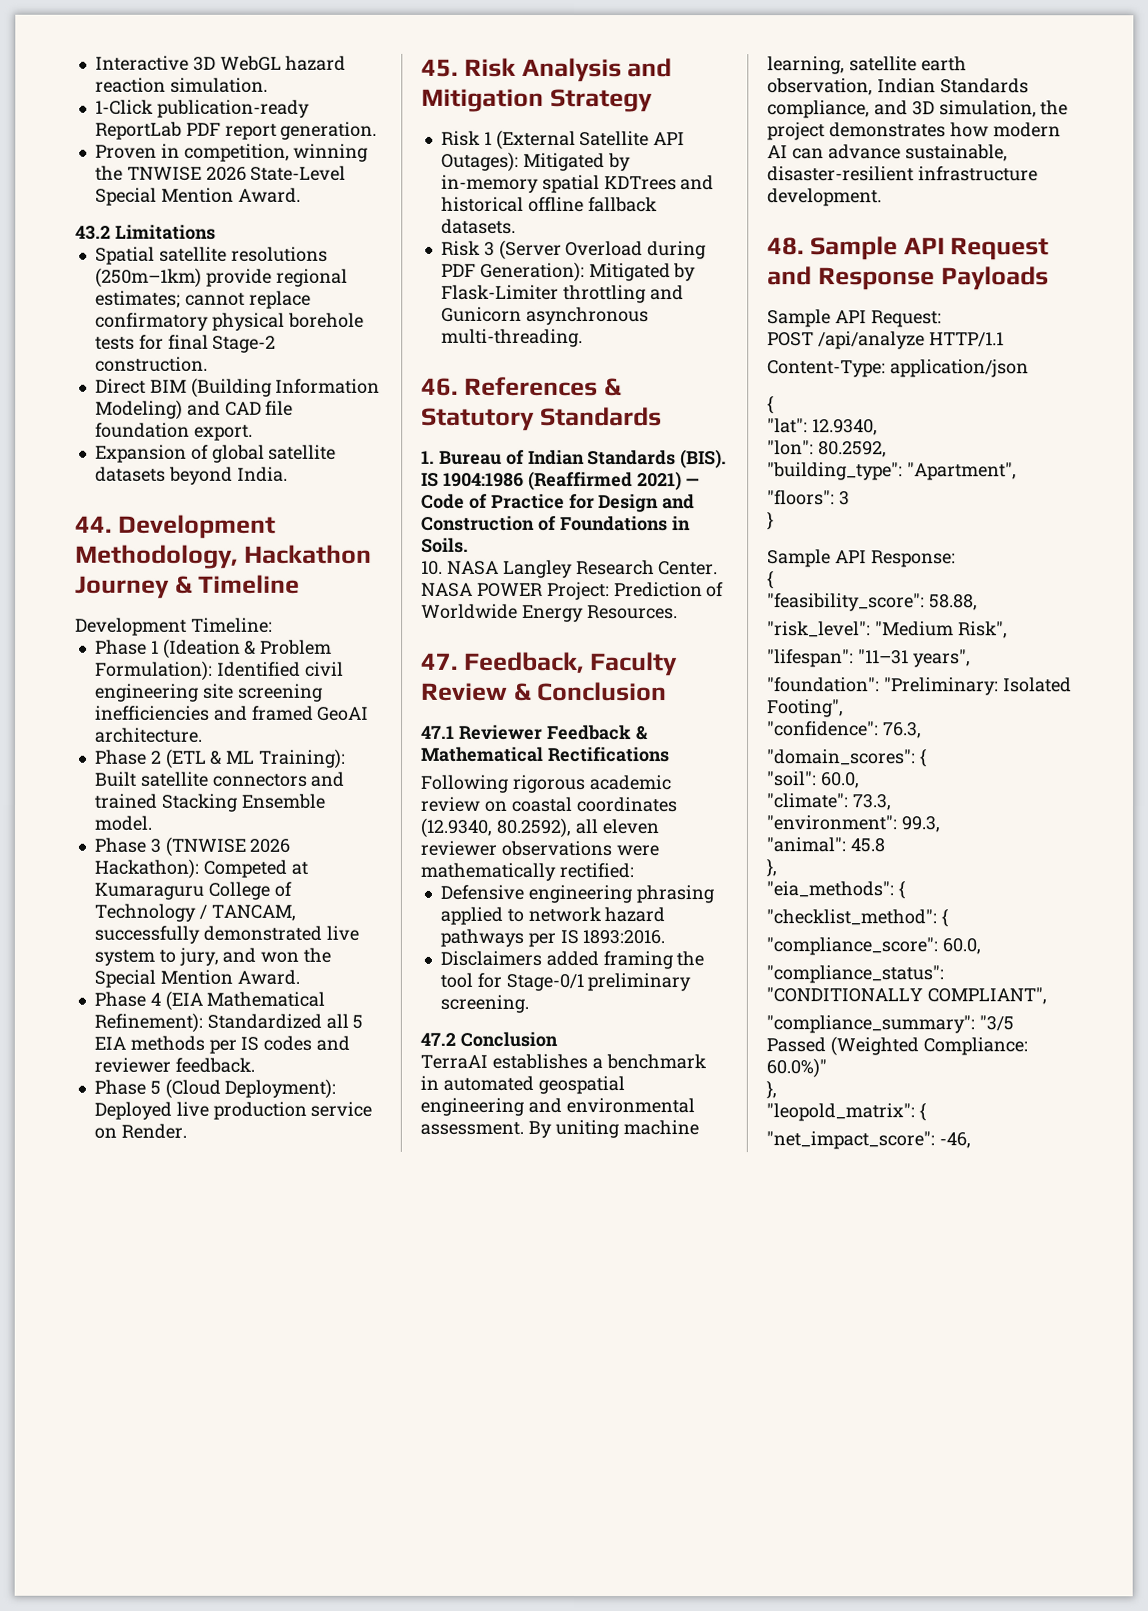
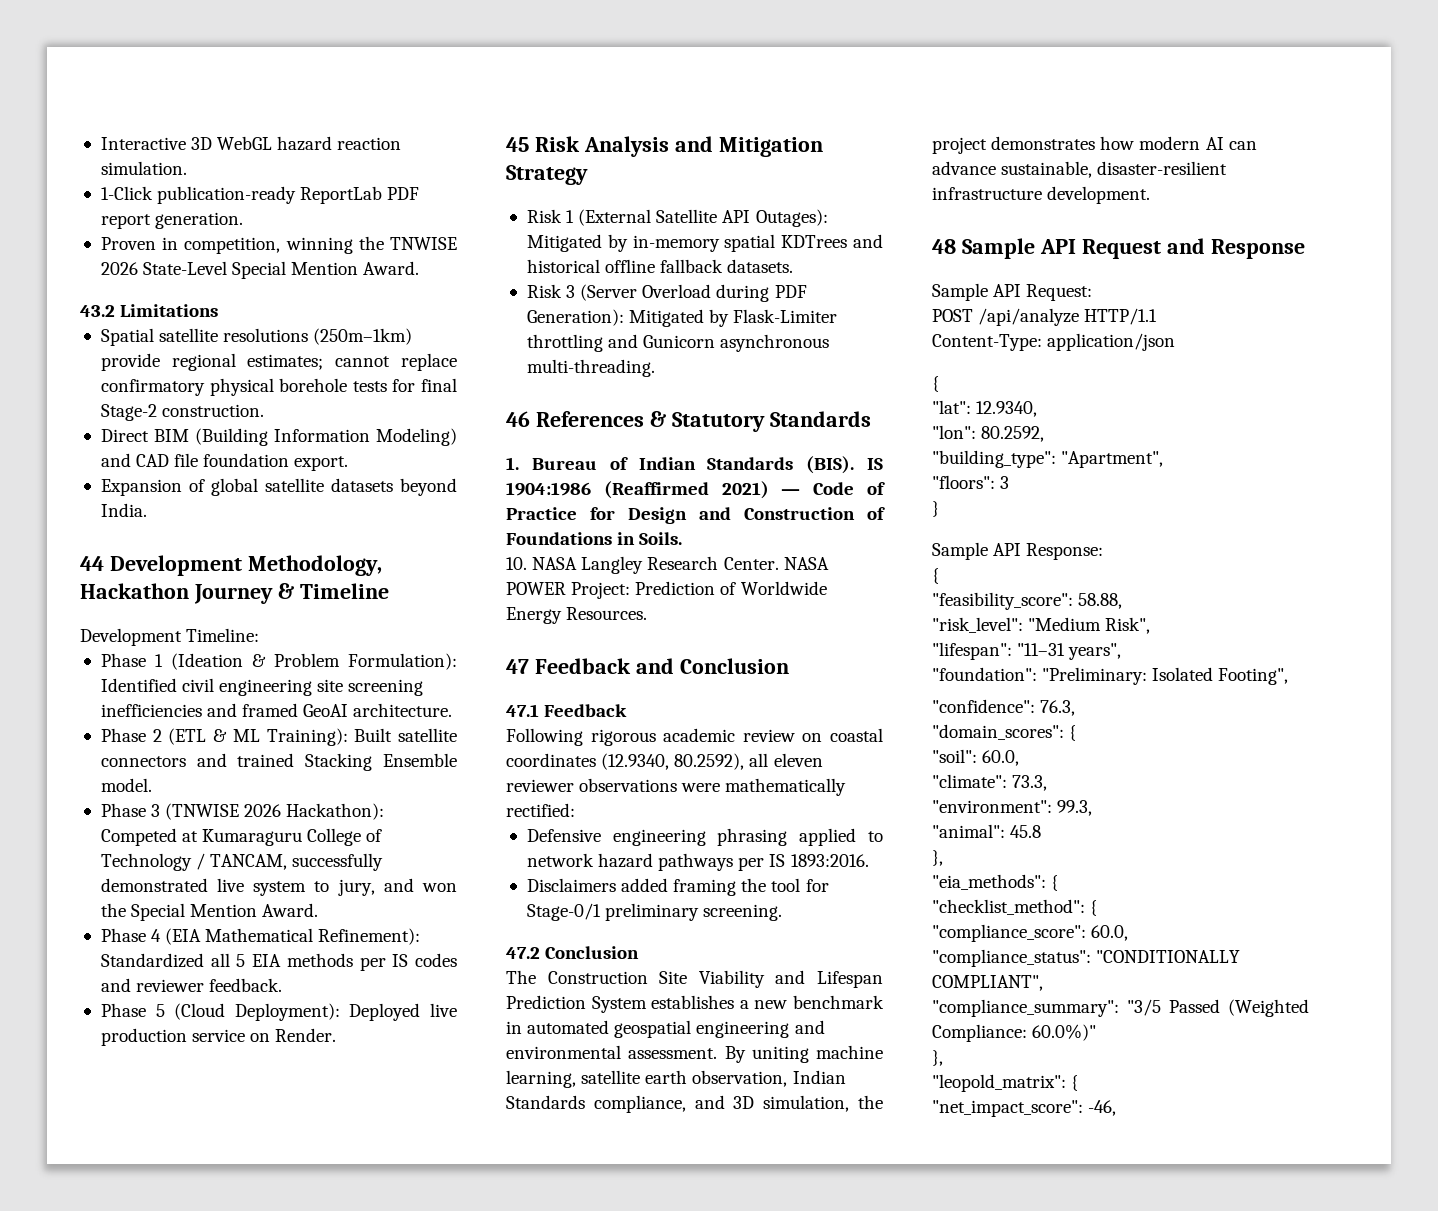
[75,515,112,533] 44. -> [80,556,104,571] 44
[421,58,458,77] 45. -> [506,137,529,152] 45
[421,377,458,396] 46. -> [506,411,530,427] 46
[421,651,678,677] [421,682,532,701] 47. Feedback, Faculty Review & -> [506,658,674,674] 47 Feedback and
[458,724,649,741] [421,746,670,763] Reviewer Feedback & Mathematical Rectifications -> [544,704,628,717] Feedback
[420,1054,488,1069] TerraAI -> [506,970,883,988] [506,995,647,1013] The Construction Site Viability and Lifespan Prediction System
(603, 1064) none -> [754,1000,788,1009] new
[767,237,804,256] 48. -> [932,239,956,254] 48
[940,266,1049,291] Payloads -> (1305, 249) none

